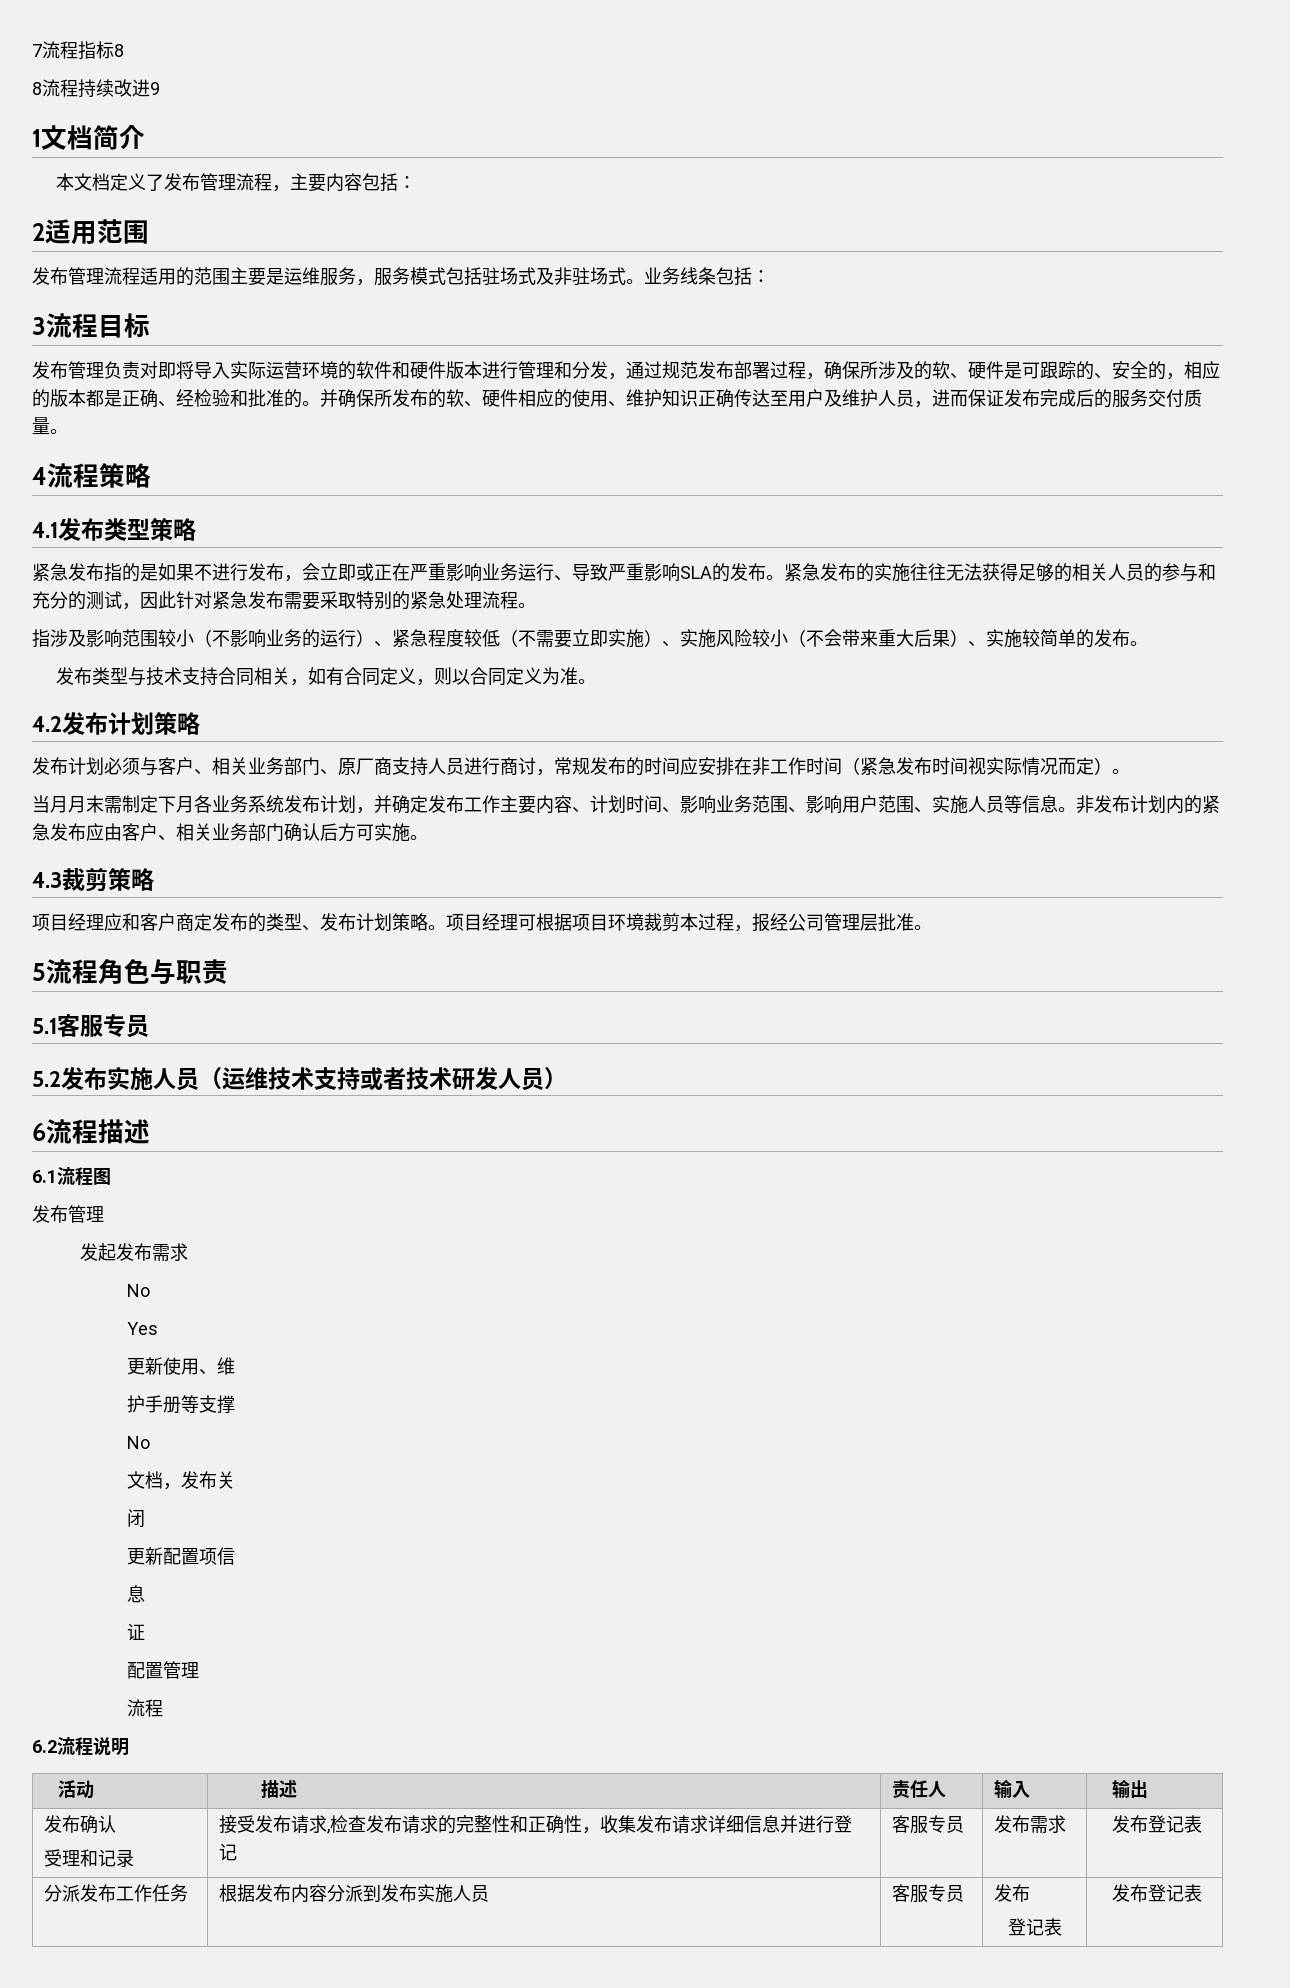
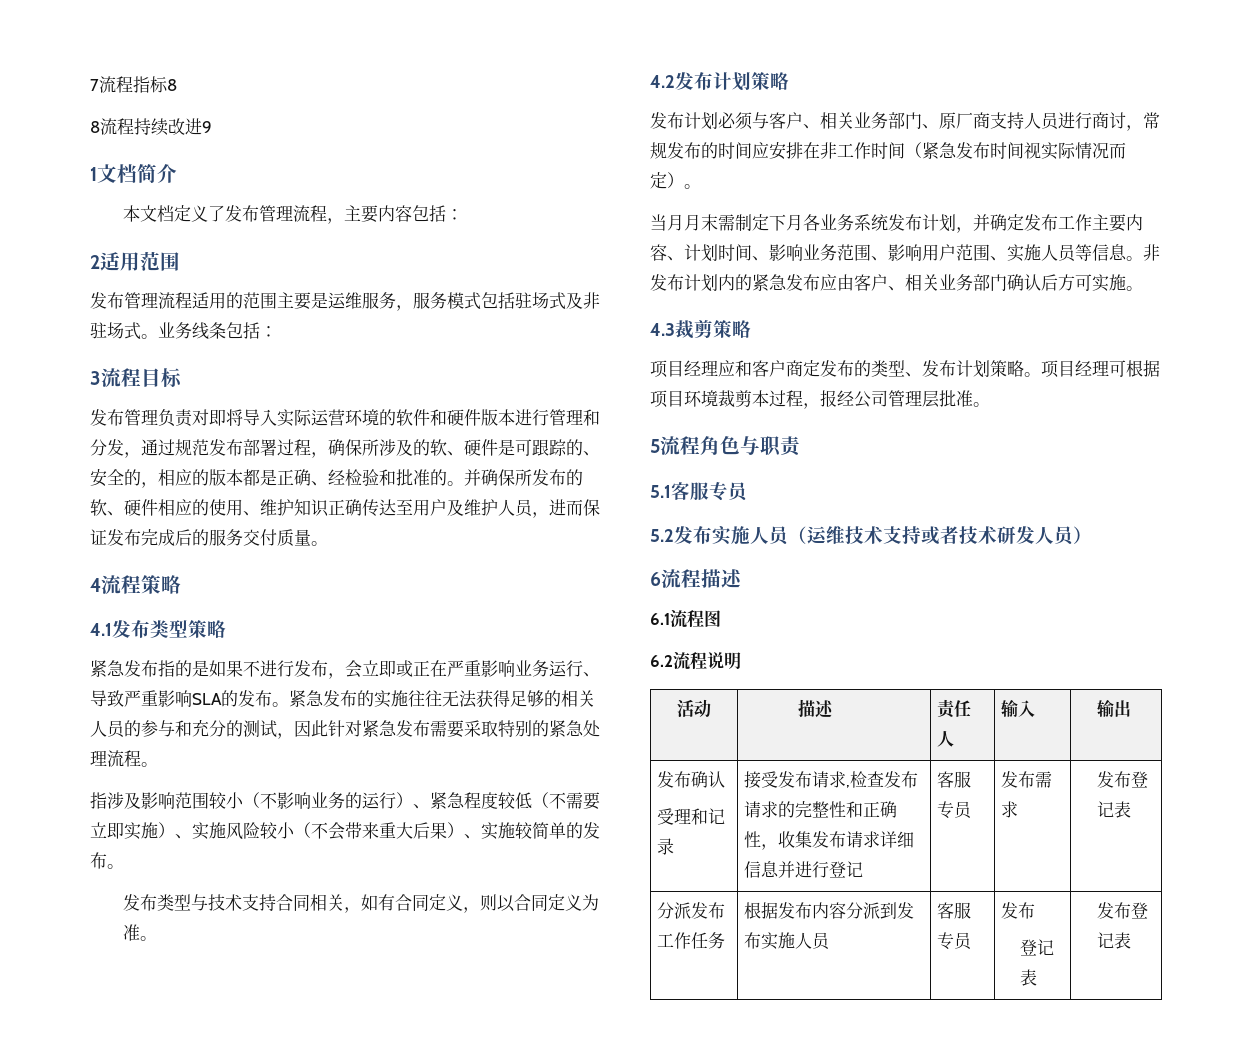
[32,1205,104,1223] [79,1243,188,1261] [127,1284,151,1297] [127,1322,159,1335] [127,1357,236,1375] [127,1395,236,1413] [127,1436,151,1449] [127,1471,236,1490] [127,1509,146,1528] [127,1547,236,1565] [127,1585,146,1603] [127,1623,146,1641] [127,1661,200,1679] [127,1699,164,1717] // 发布管理 // 发起发布需求 // No // Yes // 更新使用、维 // 护手册等支撑 // No // 文档，发布关 // 闭 // 更新配置项信 // 息 // 证 // 配置管理 // 流程 -> (721, 618) none

